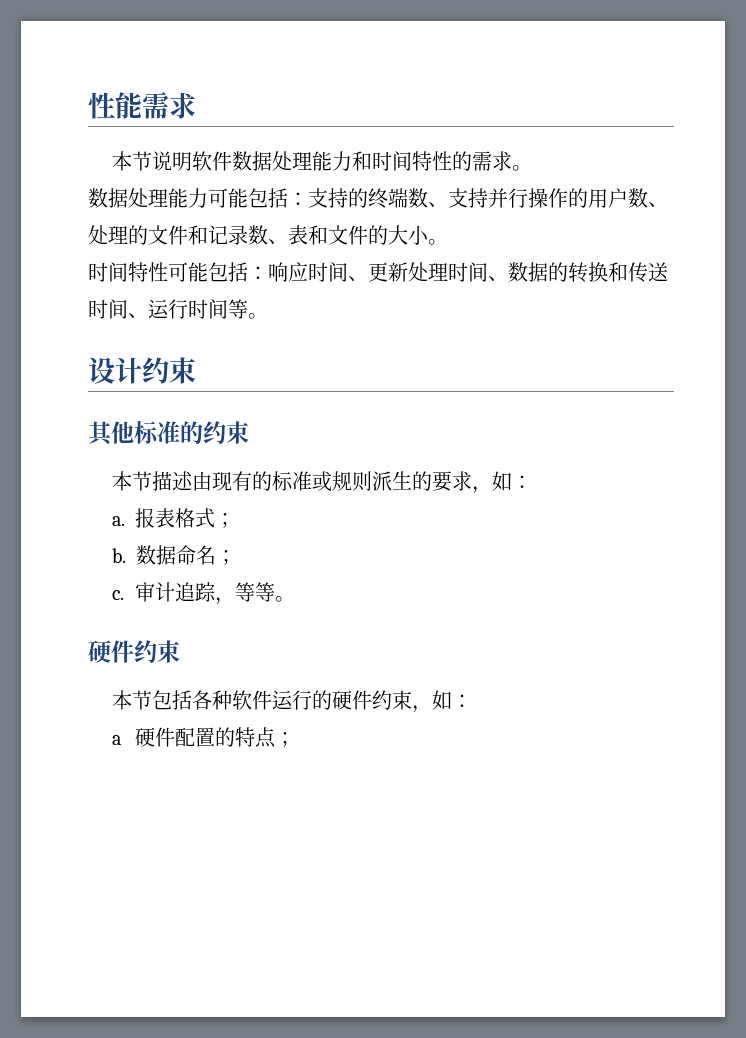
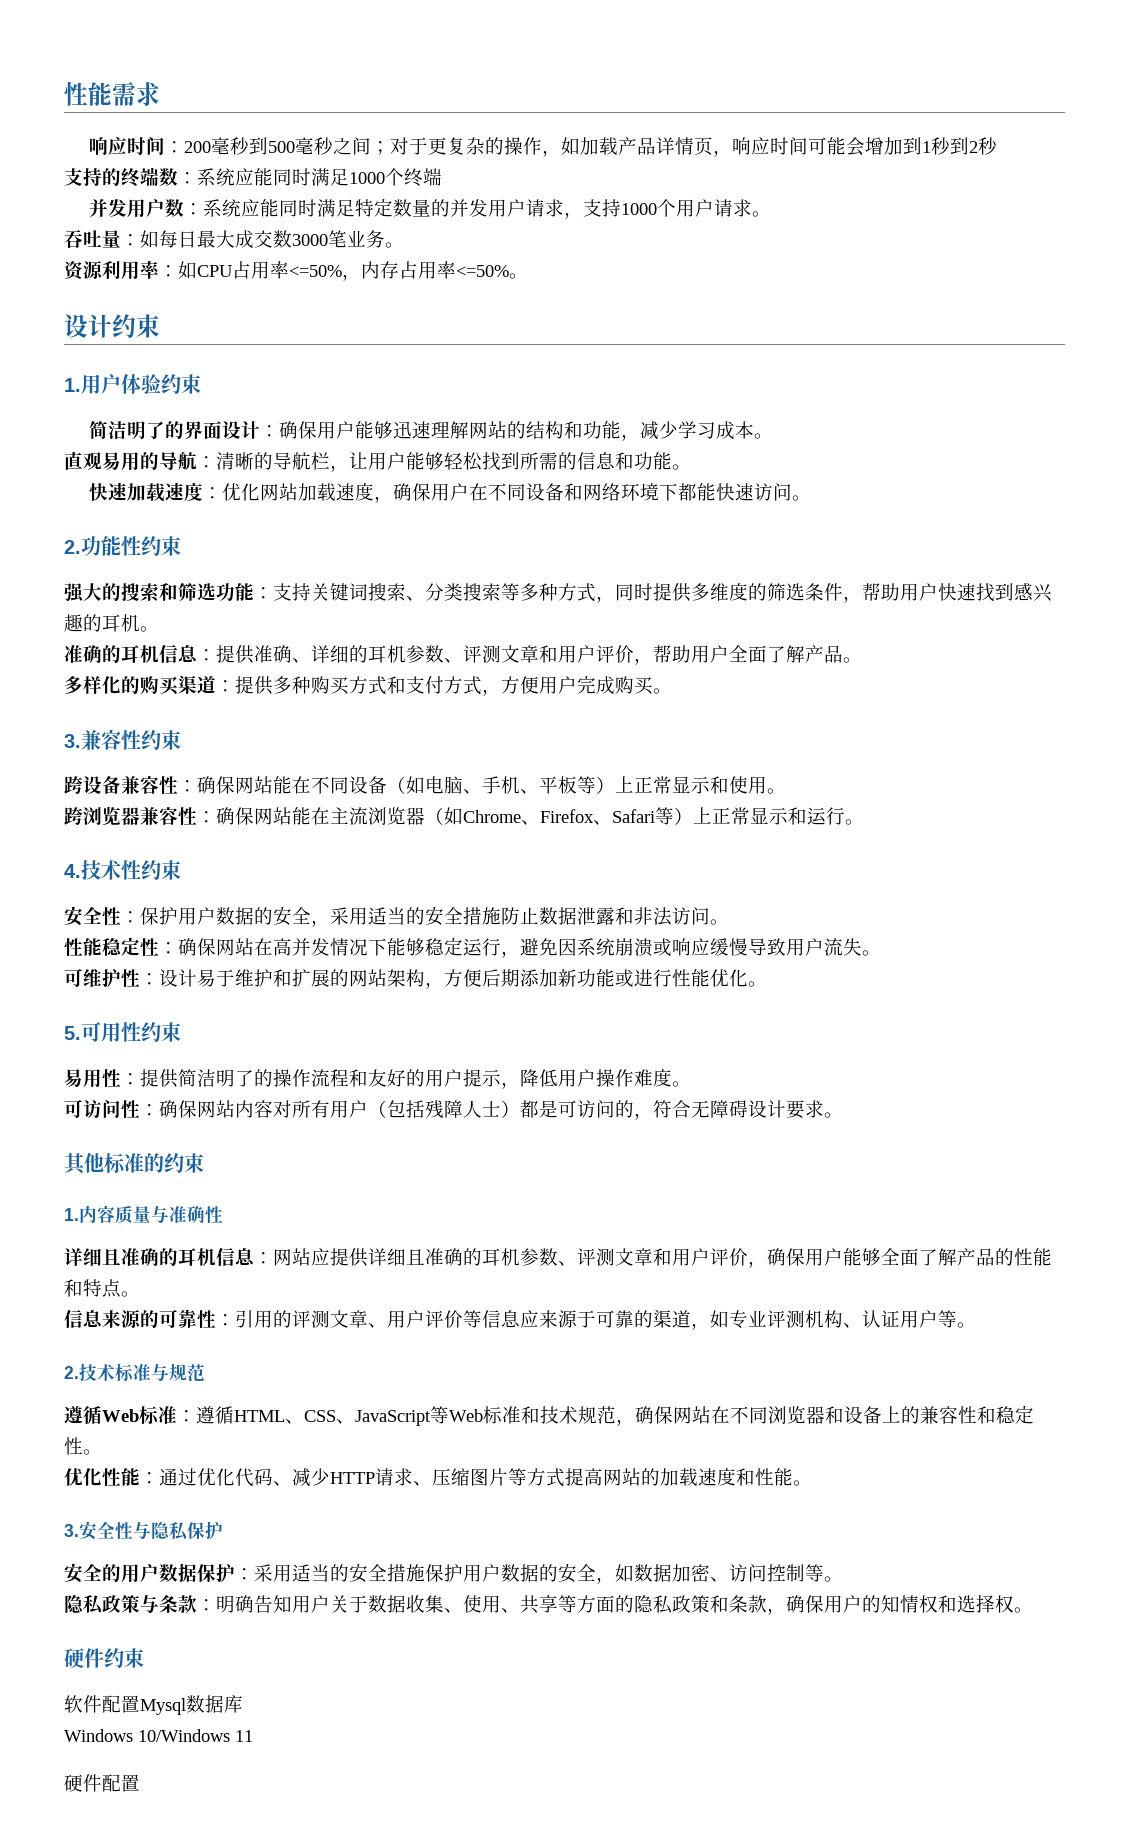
[111,151,532,171] [88,188,668,209] [88,225,448,245] [88,262,668,283] [88,299,268,319] [88,357,196,384] [88,421,249,446] [111,471,532,494] [111,508,236,528] [111,545,236,565] [111,582,296,605] [88,640,180,663] [111,690,472,713] [111,727,296,748] 本节说明软件数据处理能力和时间特性的需求。 // 数据处理能力可能包括：支持的终端数、支持并行操作的用户数、处理的文件和记录数、表和文件的大小。 // 时间特性可能包括：响应时间、更新处理时间、数据的转换和传送时间、运行时间等。 // 设计约束 // 其他标准的约束 // 本节描述由现有的标准或规则派生的要求，如： // a.报表格式； // b.数据命名； // c.审计追踪，等等。 // 硬件约束 // 本节包括各种软件运行的硬件约束，如： // a硬件配置的特点； -> [89,137,998,157] [64,167,442,187] [89,198,772,219] [64,230,404,249] [64,260,528,281] [64,314,160,338] [64,374,201,394] [89,421,774,441] [64,452,691,472] [89,482,812,503] [64,536,181,556] [64,582,1052,603] [64,614,159,632] [64,645,862,665] [64,675,672,696] [64,729,181,750] [64,776,786,795] [64,806,864,826] [64,860,181,880] [64,906,729,927] [64,937,881,958] [64,968,767,989] [64,1022,181,1042] [64,1069,691,1089] [64,1099,843,1120] [64,1153,204,1175] [64,1205,223,1224] [64,1248,1052,1268] [64,1279,140,1298] [64,1309,976,1330] [64,1363,205,1382] [64,1405,1034,1426] [64,1437,102,1455] [64,1468,812,1487] [64,1521,223,1541] [64,1563,843,1584] [64,1594,1033,1615] [64,1648,144,1668] [64,1695,243,1715] [64,1729,253,1742] [64,1774,140,1792] 响应时间：200毫秒到500毫秒之间；对于更复杂的操作，如加载产品详情页，响应时间可能会增加到1秒到2秒 // 支持的终端数：系统应能同时满足1000个终端 // 并发用户数：系统应能同时满足特定数量的并发用户请求，支持1000个用户请求。 // 吞吐量：如每日最大成交数3000笔业务。 // 资源利用率：如CPU占用率<=50%，内存占用率<=50%。 // 设计约束 // 1.用户体验约束 // 简洁明了的界面设计：确保用户能够迅速理解网站的结构和功能，减少学习成本。 // 直观易用的导航：清晰的导航栏，让用户能够轻松找到所需的信息和功能。 // 快速加载速度：优化网站加载速度，确保用户在不同设备和网络环境下都能快速访问。 // 2.功能性约束 // 强大的搜索和筛选功能：支持关键词搜索、分类搜索等多种方式，同时提供多维度的筛选条件，帮助用户快速找到感兴趣的耳机。 // 准确的耳机信息：提供准确、详细的耳机参数、评测文章和用户评价，帮助用户全面了解产品。 // 多样化的购买渠道：提供多种购买方式和支付方式，方便用户完成购买。 // 3.兼容性约束 // 跨设备兼容性：确保网站能在不同设备（如电脑、手机、平板等）上正常显示和使用。 // 跨浏览器兼容性：确保网站能在主流浏览器（如Chrome、Firefox、Safari等）上正常显示和运行。 // 4.技术性约束 // 安全性：保护用户数据的安全，采用适当的安全措施防止数据泄露和非法访问。 // 性能稳定性：确保网站在高并发情况下能够稳定运行，避免因系统崩溃或响应缓慢导致用户流失。 // 可维护性：设计易于维护和扩展的网站架构，方便后期添加新功能或进行性能优化。 // 5.可用性约束 // 易用性：提供简洁明了的操作流程和友好的用户提示，降低用户操作难度。 // 可访问性：确保网站内容对所有用户（包括残障人士）都是可访问的，符合无障碍设计要求。 // 其他标准的约束 // 1.内容质量与准确性 // 详细且准确的耳机信息：网站应提供详细且准确的耳机参数、评测文章和用户评价，确保用户能够全面了解产品的性能和特点。 // 信息来源的可靠性：引用的评测文章、用户评价等信息应来源于可靠的渠道，如专业评测机构、认证用户等。 // 2.技术标准与规范 // 遵循Web标准：遵循HTML、CSS、JavaScript等Web标准和技术规范，确保网站在不同浏览器和设备上的兼容性和稳定性。 // 优化性能：通过优化代码、减少HTTP请求、压缩图片等方式提高网站的加载速度和性能。 // 3.安全性与隐私保护 // 安全的用户数据保护：采用适当的安全措施保护用户数据的安全，如数据加密、访问控制等。 // 隐私政策与条款：明确告知用户关于数据收集、使用、共享等方面的隐私政策和条款，确保用户的知情权和选择权。 // 硬件约束 // 软件配置Mysql数据库 // Windows 10/Windows 11 // 硬件配置

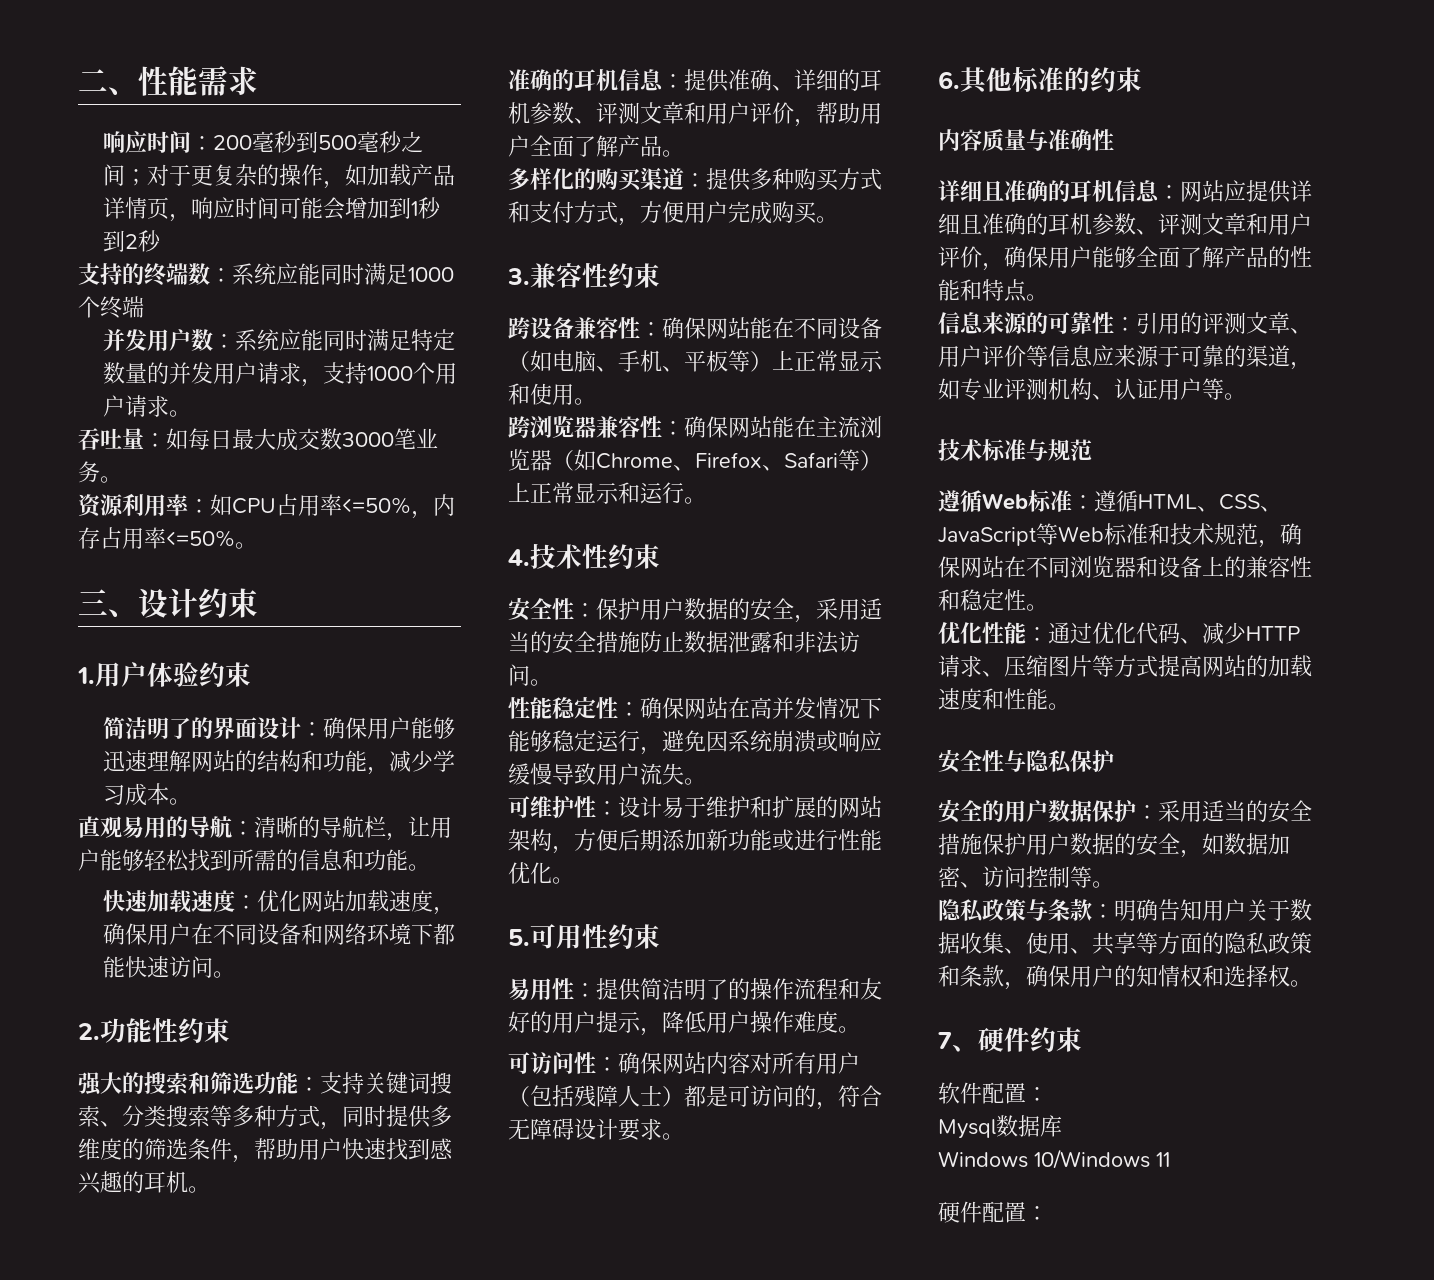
(64, 94) none -> [78,69,138,95] 二、
(528, 276) none -> [78,589,138,617] 三、
(843, 1115) none -> [938,71,960,89] 6.
[64,1208,79,1221] 1. -> (1142, 79) none
[64,1366,79,1379] 2. -> (1246, 396) none
[64,1524,79,1537] 3. -> (1070, 706) none
(1033, 1610) none -> [938,1032,978,1052] 7、
(140, 1704) none -> [1026,1087,1048,1101] ： //
(140, 1783) none -> [1026,1206,1048,1220] ：

